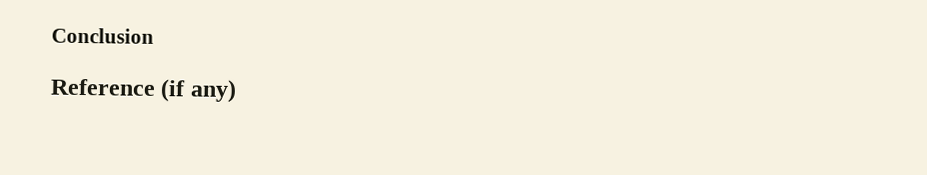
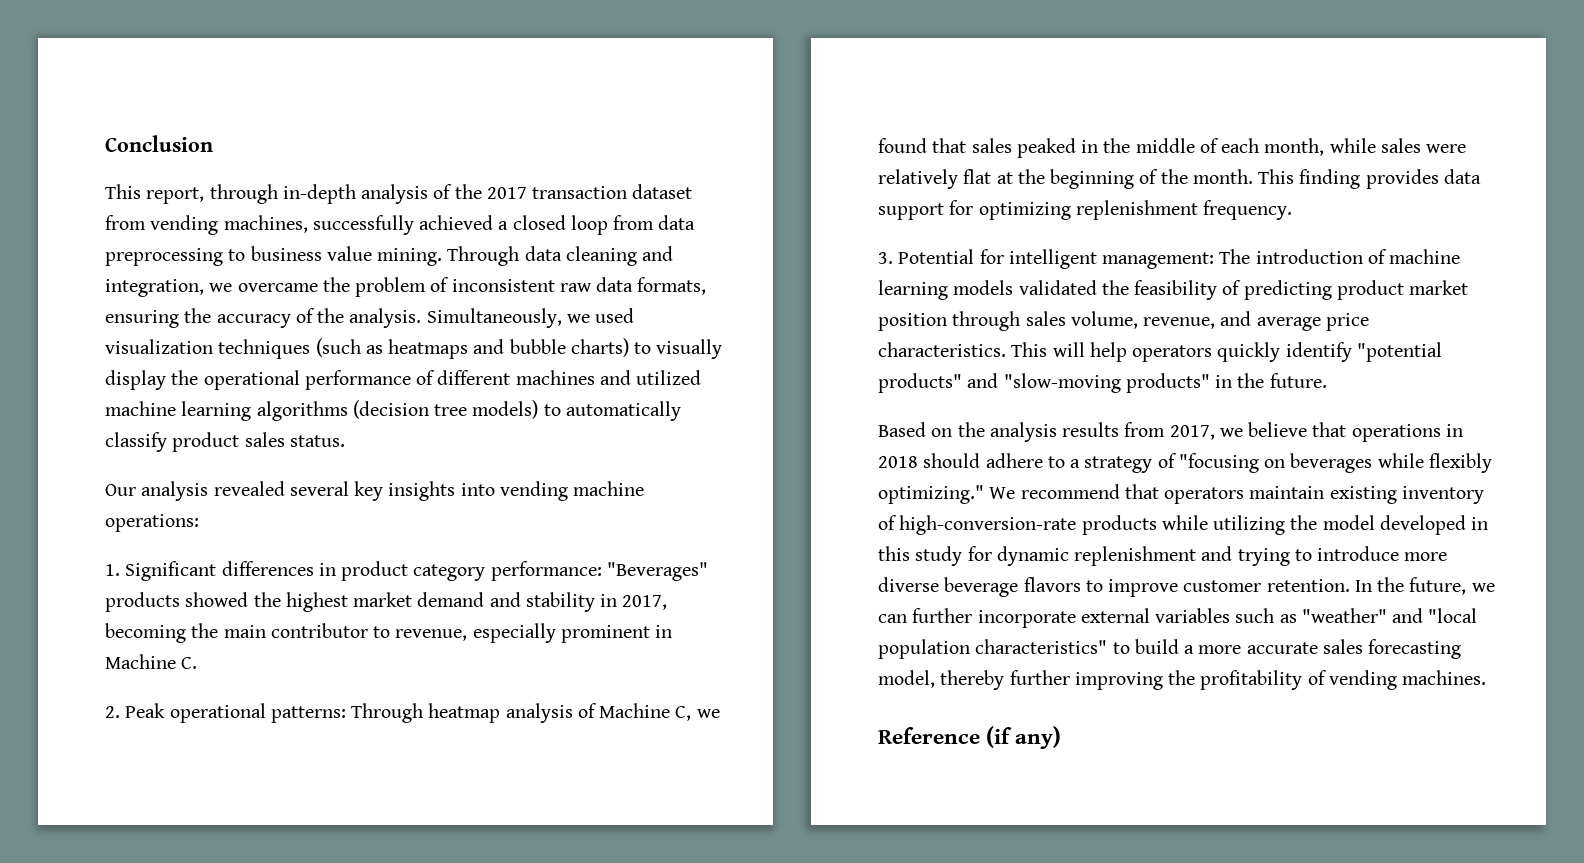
(154, 35) none -> [105,184,693,204] [105,215,696,235] [105,246,674,266] [105,277,707,297] [105,308,635,328] [105,338,723,359] [105,370,702,390] [105,400,681,421] [105,432,345,452] [105,481,645,501] [105,514,199,532] [105,561,708,581] [105,592,668,612] [105,623,673,643] [105,654,198,669] [105,703,720,723] [878,138,1467,158] [878,169,1481,189] [878,200,1293,220] [878,249,1461,269] [878,280,1469,300] [878,311,1369,331] [878,342,1442,362] [878,373,1327,393] [878,422,1463,442] [878,453,1492,473] [878,484,1484,504] [878,515,1489,535] [878,546,1448,566] [878,577,1495,597] [878,608,1478,628] [878,639,1462,659] [878,670,1487,690] // This report, through in-depth analysis of the 2017 transaction dataset from vending machines, successfully achieved a closed loop from data preprocessing to business value mining. Through data cleaning and integration, we overcame the problem of inconsistent raw data formats, ensuring the accuracy of the analysis. Simultaneously, we used visualization techniques (such as heatmaps and bubble charts) to visually display the operational performance of different machines and utilized machine learning algorithms (decision tree models) to automatically classify product sales status. // Our analysis revealed several key insights into vending machine operations: // 1. Significant differences in product category performance: "Beverages" products showed the highest market demand and stability in 2017, becoming the main contributor to revenue, especially prominent in Machine C. // 2. Peak operational patterns: Through heatmap analysis of Machine C, we found that sales peaked in the middle of each month, while sales were relatively flat at the beginning of the month. This finding provides data support for optimizing replenishment frequency. // 3. Potential for intelligent management: The introduction of machine learning models validated the feasibility of predicting product market position through sales volume, revenue, and average price characteristics. This will help operators quickly identify "potential products" and "slow-moving products" in the future. // Based on the analysis results from 2017, we believe that operations in 2018 should adhere to a strategy of "focusing on beverages while flexibly optimizing." We recommend that operators maintain existing inventory of high-conversion-rate products while utilizing the model developed in this study for dynamic replenishment and trying to introduce more diverse beverage flavors to improve customer retention. In the future, we can further incorporate external variables such as "weather" and "local population characteristics" to build a more accurate sales forecasting model, thereby further improving the profitability of vending machines.

